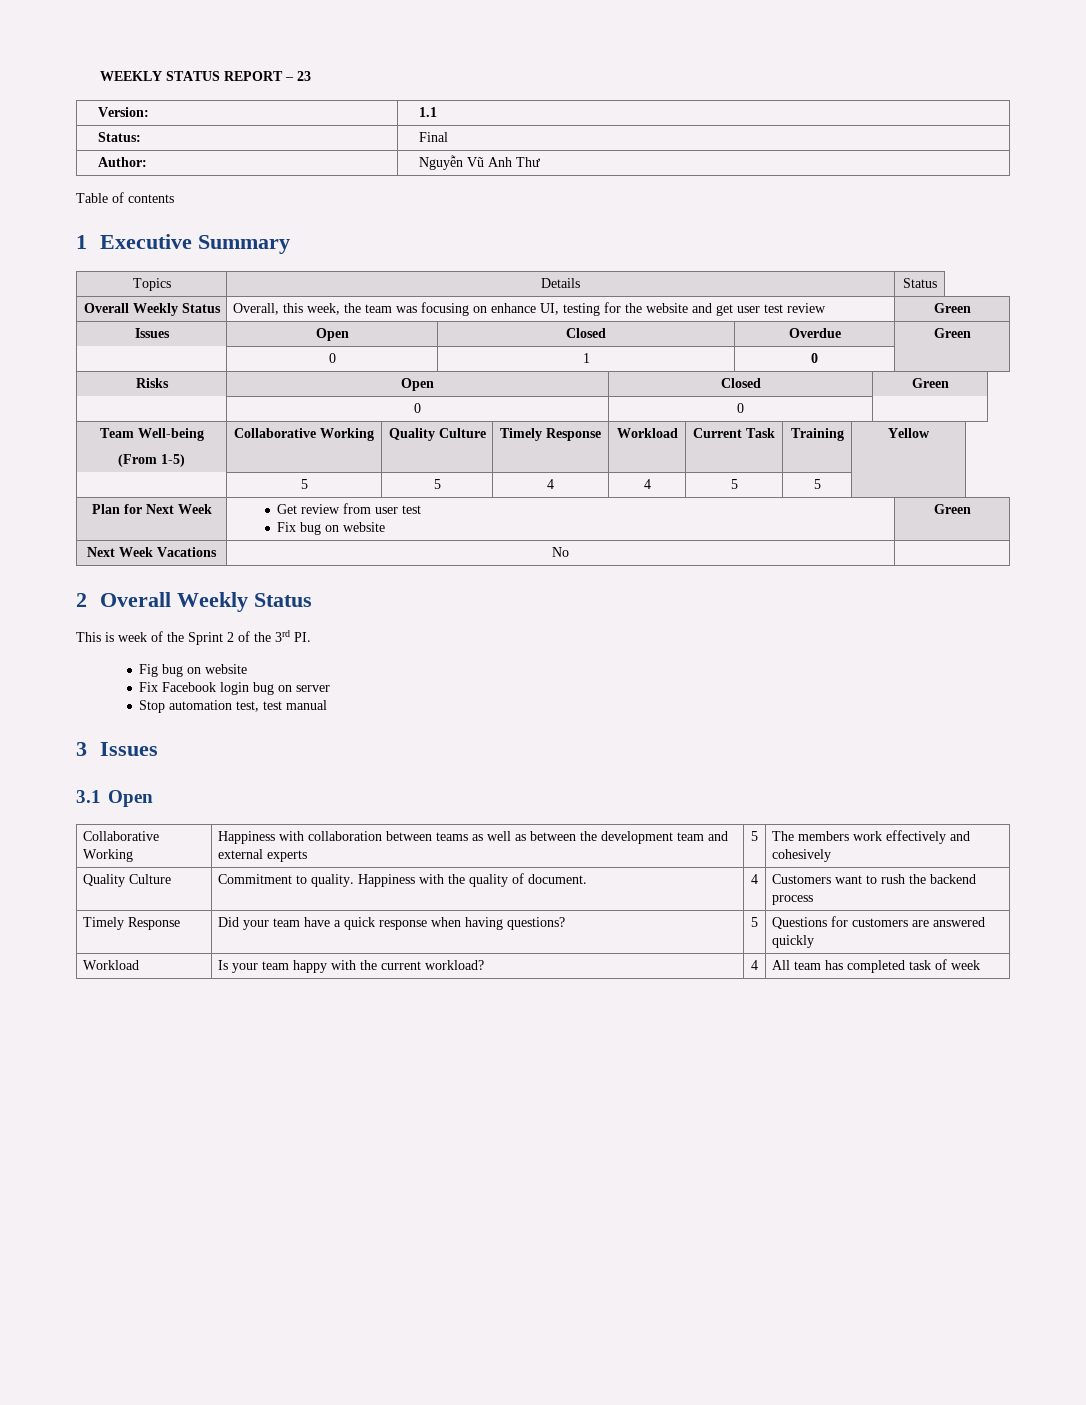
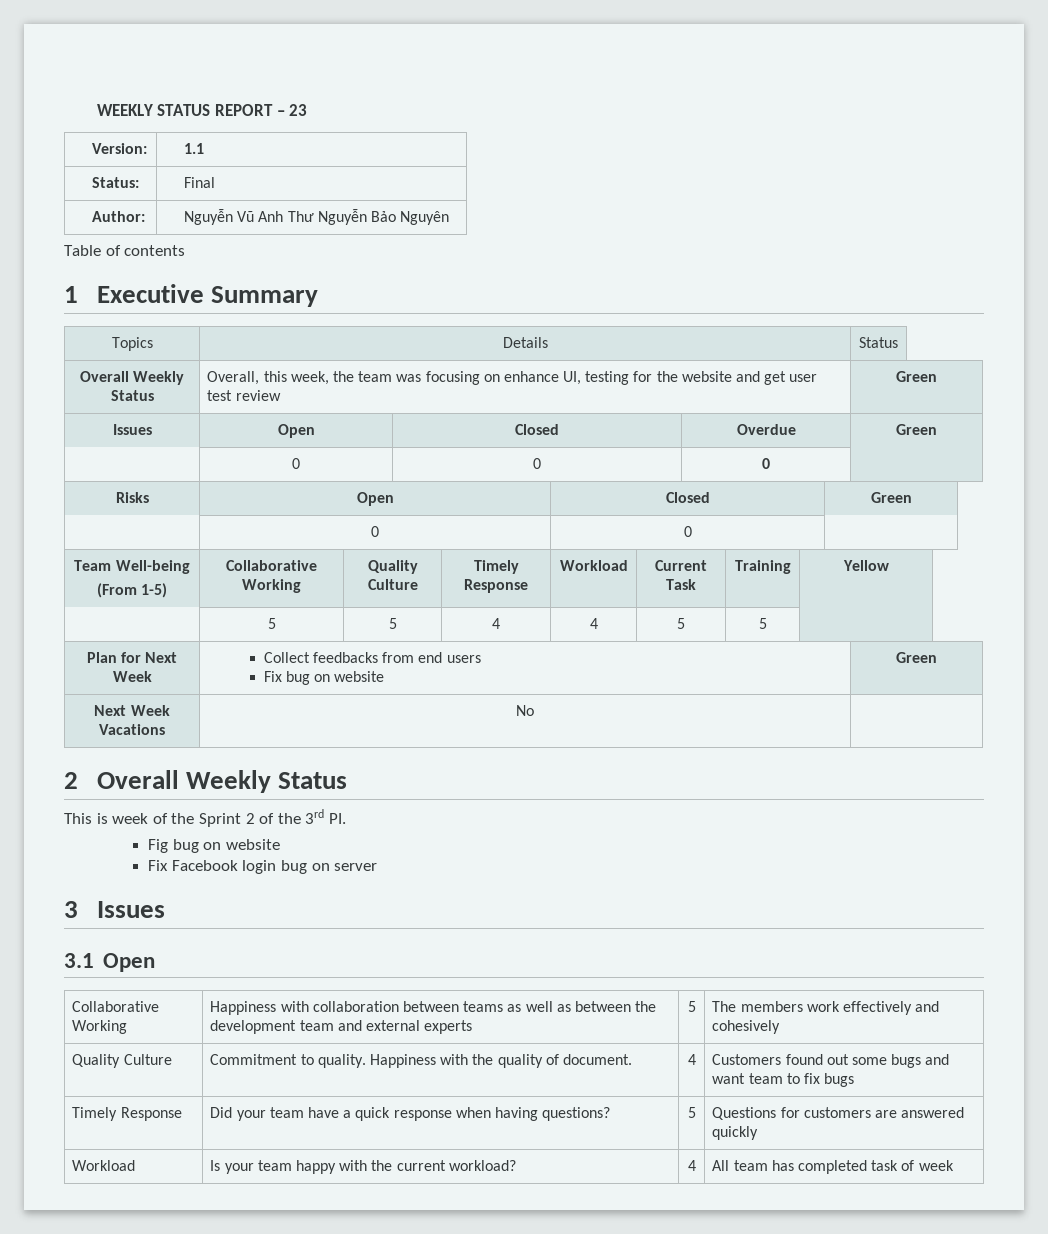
(540, 162) none -> [317,209,450,225] Nguyễn Bảo Nguyên
[582,353,590,363] 1 -> [533,458,541,469] 0
[277,503,422,514] Get review from user test -> [263,652,481,663] Collect feedbacks from end users
[139,700,328,713] // Stop automation test, test manual -> (378, 867) none
[835,874,977,884] [772,895,814,905] want to rush the backend process -> [785,1054,950,1068] [712,1073,855,1087] found out some bugs and want team to fix bugs

